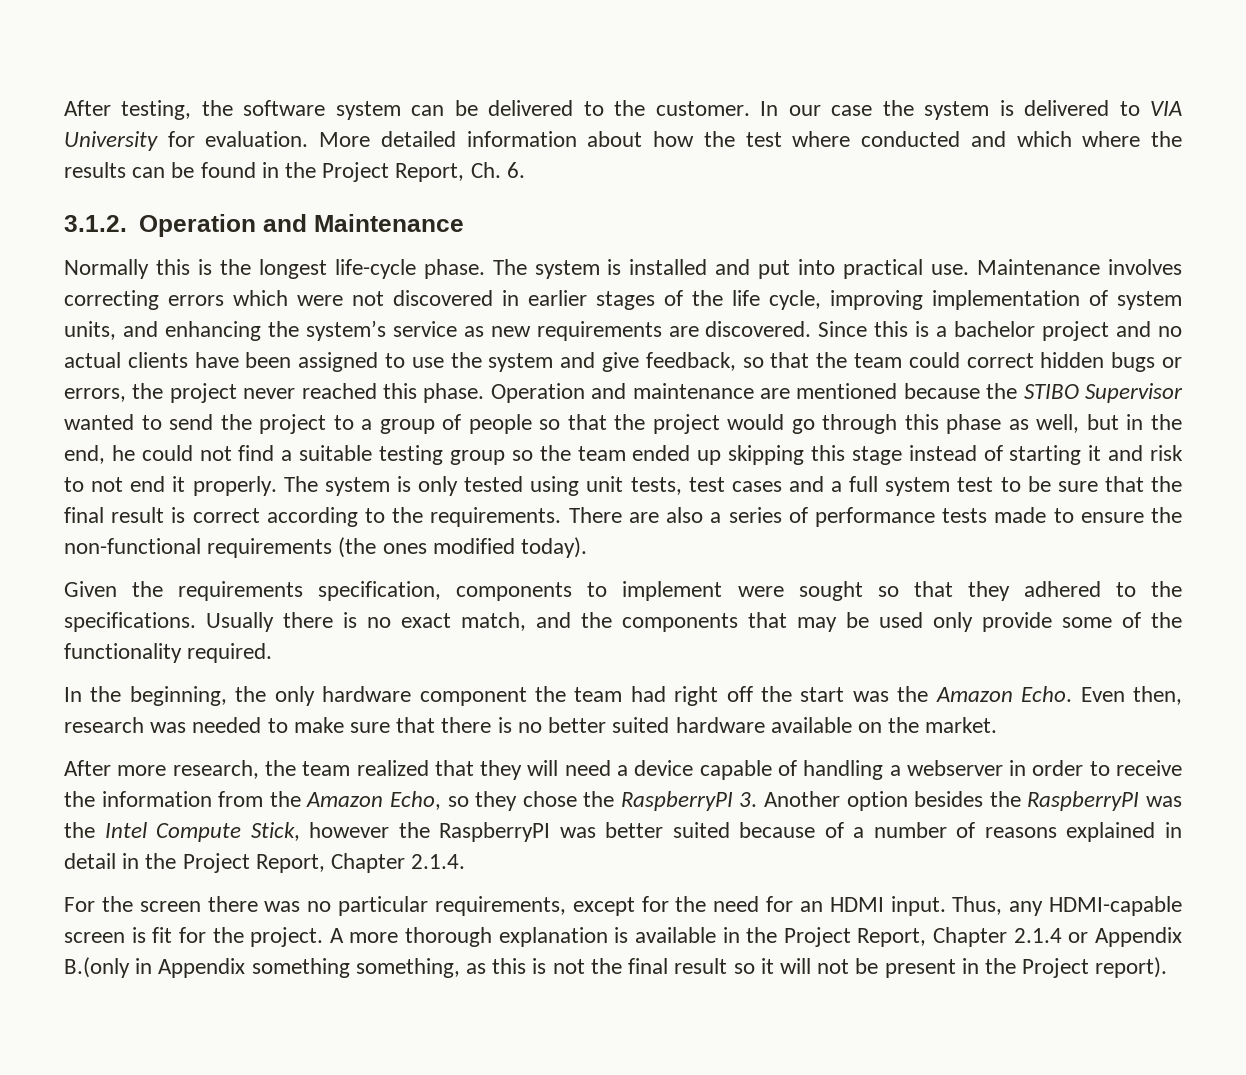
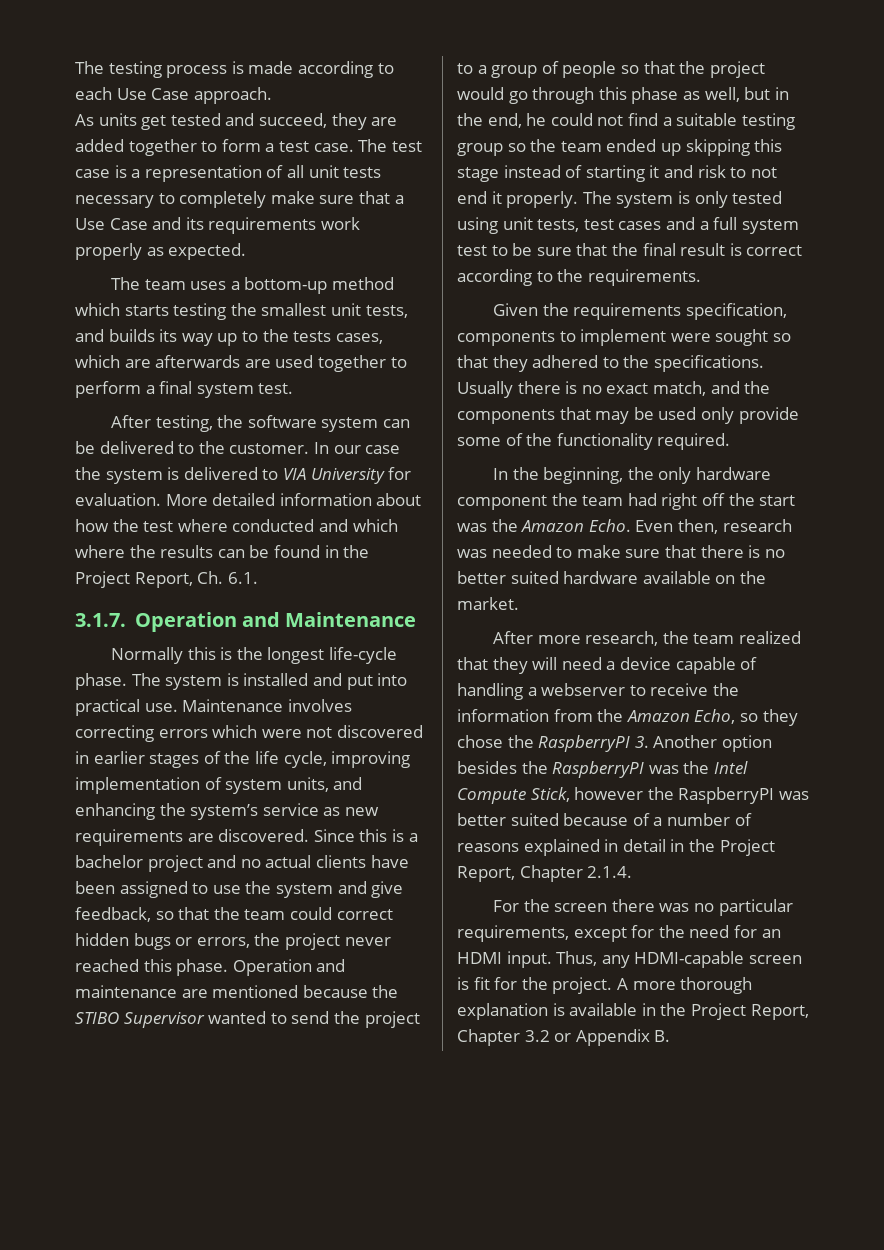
(64, 108) none -> [75,61,394,78] [75,87,272,104] [75,113,398,130] [75,139,422,156] [75,165,382,182] [75,191,404,208] [75,217,360,234] [75,243,247,260] [111,277,395,294] [75,303,408,320] [75,329,383,346] [75,355,407,372] [75,381,294,398] The testing process is made according to each Use Case approach. // As units get tested and succeed, they are added together to form a test case. The test case is a representation of all unit tests necessary to completely make sure that a Use Case and its requirements work properly as expected. // The team uses a bottom-up method which starts testing the smallest unit tests, and builds its way up to the tests cases, which are afterwards are used together to perform a final system test. //
[506,162,525,178] [64,215,127,232] 6. // 3.1.2. -> [227,572,258,584] [75,613,126,627] 6.1. // 3.1.7.
[568,507,1182,527] [64,537,588,558] There are also a series of performance tests made to ensure the non-functional requirements (the ones modified today). -> (701, 277) none
[1009,760,1084,776] in order -> (626, 689) none
[1013,928,1062,943] 2.1.4 -> [524,1030,550,1042] 3.2
[64,957,1168,978] B.(only in Appendix something something, as this is not the final result so it will not be present in the Project report). -> [654,1030,671,1042] B.

